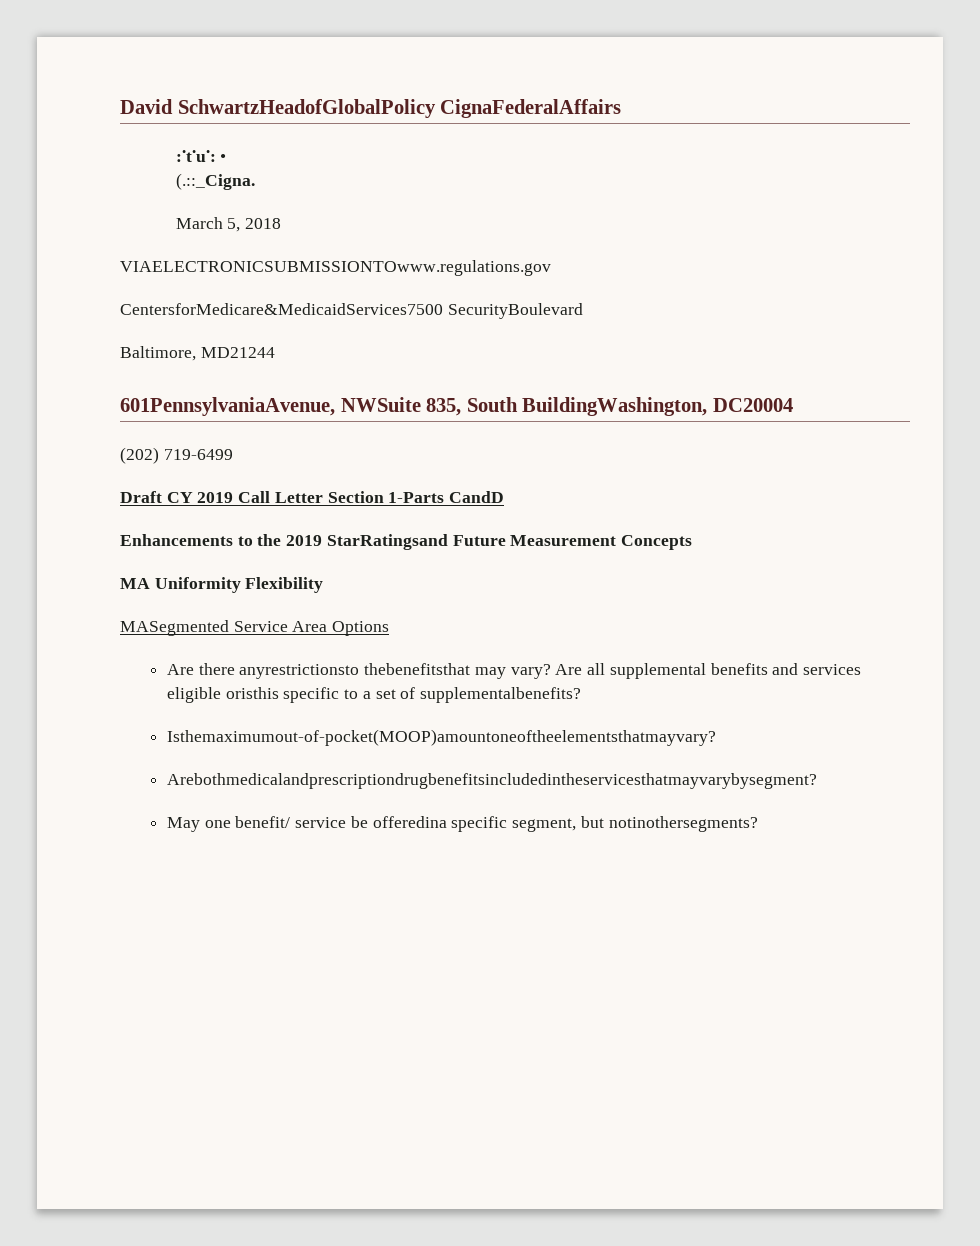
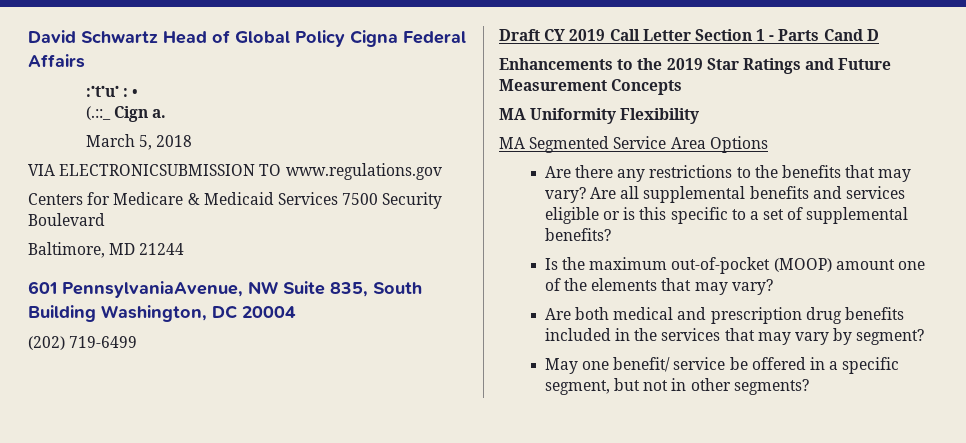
[177,99,622,118] [175,150,227,162] [175,173,255,190] [175,217,282,232] [120,260,551,276] [120,303,583,319] [120,346,275,361] [120,397,793,416] SchwartzHeadofGlobalPolicy CignaFederalAffairs // :•t•u•: • // (.::_Cigna. // March 5, 2018 // VIAELECTRONICSUBMISSIONTOwww.regulations.gov // CentersforMedicare&MedicaidServices7500 SecurityBoulevard // Baltimore, MD21244 // 601PennsylvaniaAvenue, NWSuite 835, South BuildingWashington, DC20004 -> [81,30,466,47] [28,54,85,68] [85,85,138,97] [85,106,166,122] [85,134,192,150] [28,163,442,180] [28,192,443,209] [28,213,105,226] [28,242,185,258] [28,281,422,298] [28,305,296,322] Schwartz Head of Global Policy Cigna Federal Affairs // :•t•u• : • // (.::_ Cign a. // March 5, 2018 // VIA ELECTRONICSUBMISSION TO www.regulations.gov // Centers for Medicare & Medicaid Services 7500 Security Boulevard // Baltimore, MD 21244 // 601 PennsylvaniaAvenue, NW Suite 835, South Building Washington, DC 20004
[388,491,505,503] 1-Parts CandD -> [756,29,879,41] 1 - Parts Cand D
[326,534,448,550] StarRatingsand -> [706,58,835,74] Star Ratings and
[120,620,229,636] MASegmented -> [499,136,610,153] MA Segmented
[239,663,471,679] anyrestrictionsto thebenefitsthat -> [617,165,876,182] any restrictions to the benefits that
[225,687,279,699] oristhis -> [602,207,667,220] or is this
[420,687,582,703] [167,729,717,746] [167,773,818,789] supplementalbenefits? // Isthemaximumout-of-pocket(MOOP)amountoneoftheelementsthatmayvary? // Arebothmedicalandprescriptiondrugbenefitsincludedintheservicesthatmayvarybysegment? -> [806,207,909,224] [544,228,611,241] [544,257,925,274] [544,278,773,295] [544,307,904,324] [544,328,925,345] supplemental benefits? // Is the maximum out-of-pocket (MOOP) amount one of the elements that may vary? // Are both medical and prescription drug benefits included in the services that may vary by segment?
[372,816,758,832] offeredina specific segment, but notinothersegments? -> [751,357,900,374] [544,378,809,395] offered in a specific segment, but not in other segments?

